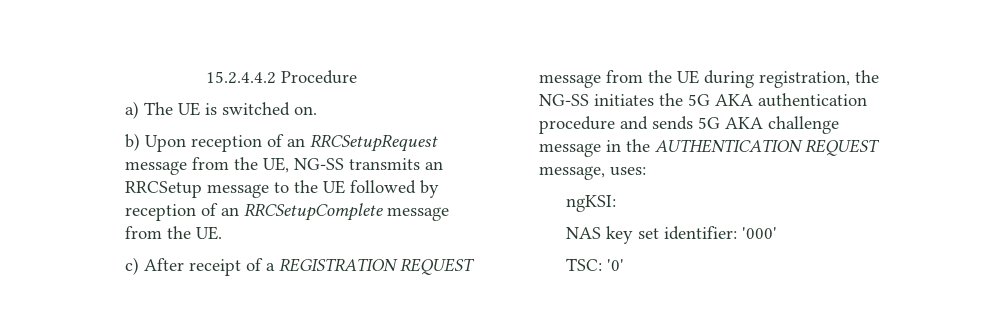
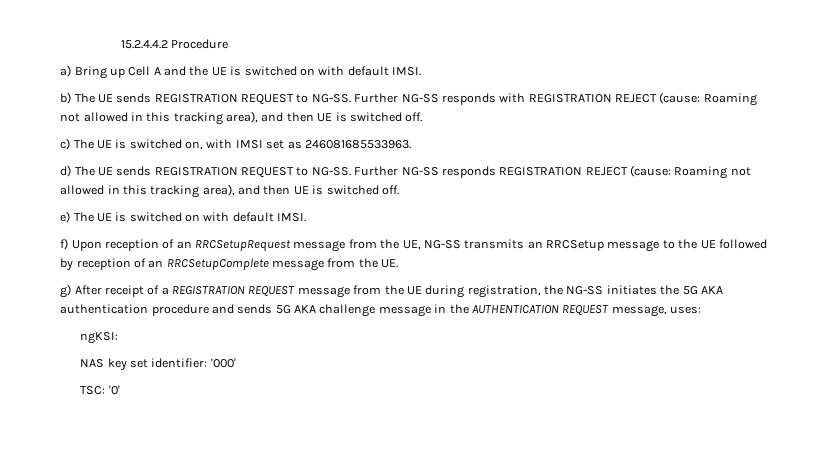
[143,102,317,116] [124,133,140,151] The UE is switched on. // b) -> [74,66,422,79] [60,92,757,106] [60,111,423,125] [60,138,411,150] [60,165,751,179] [60,184,399,198] [60,211,307,223] [60,238,69,250] Bring up Cell A and the UE is switched on with default IMSI. // b) The UE sends REGISTRATION REQUEST to NG-SS. Further NG-SS responds with REGISTRATION REJECT (cause: Roaming not allowed in this tracking area), and then UE is switched off. // c) The UE is switched on, with IMSI set as 246081685533963. // d) The UE sends REGISTRATION REQUEST to NG-SS. Further NG-SS responds REGISTRATION REJECT (cause: Roaming not allowed in this tracking area), and then UE is switched off. // e) The UE is switched on with default IMSI. // f)
[124,257,139,275] c) -> [60,284,72,298] g)

